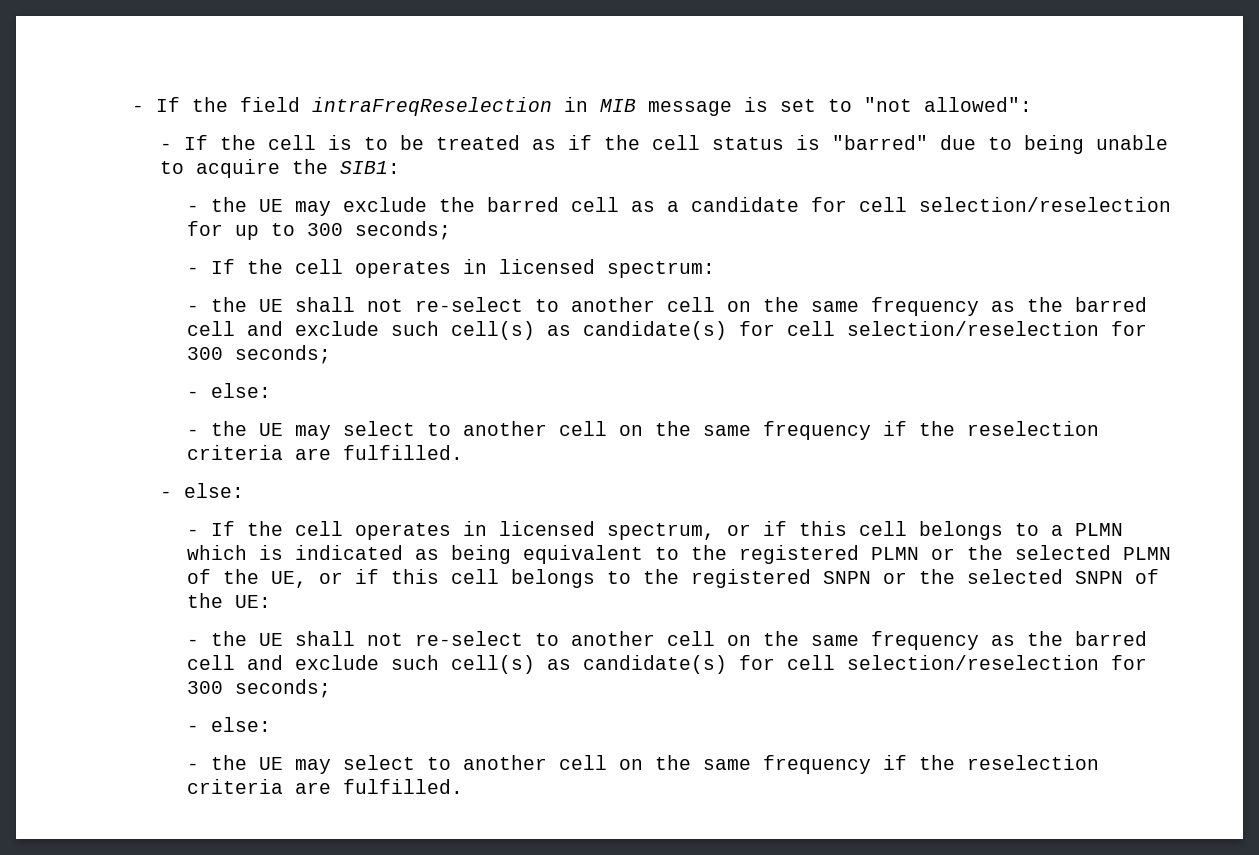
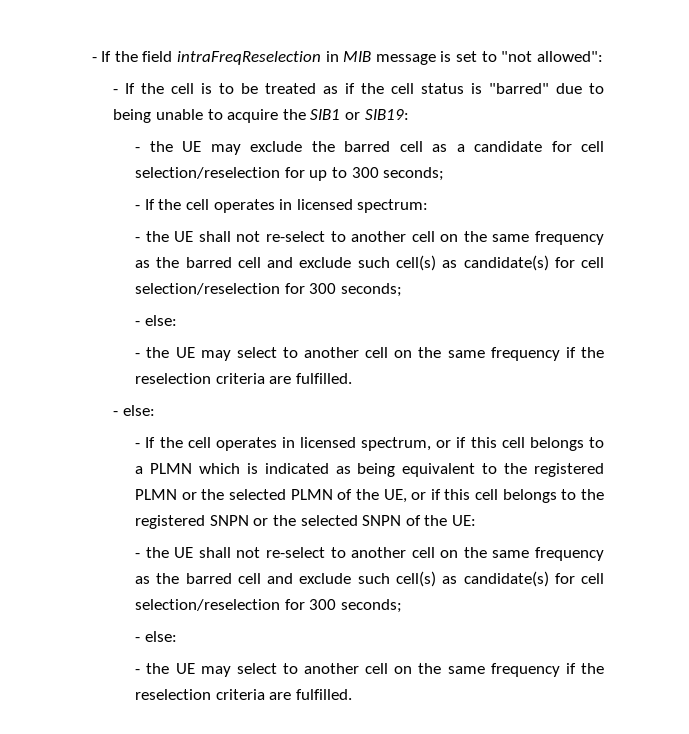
[339,161,400,174] SIB1: -> [310,109,409,120] SIB1 or SIB19:

